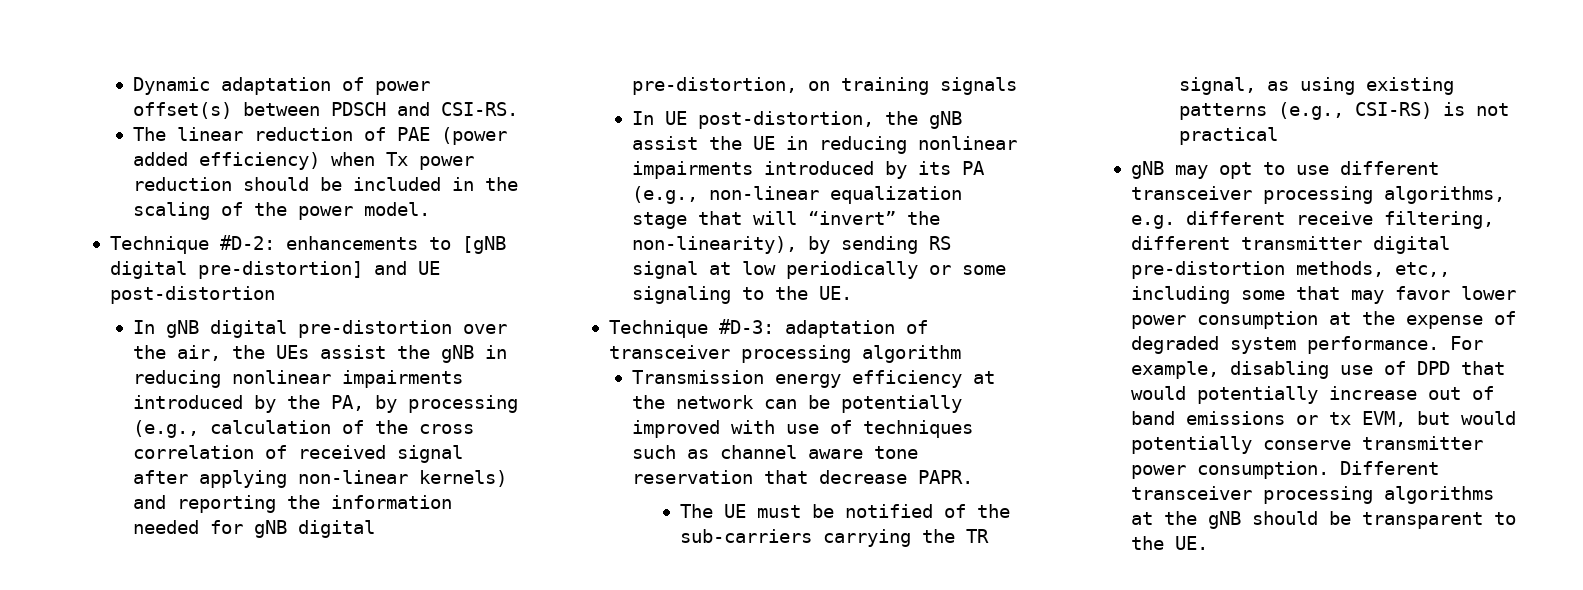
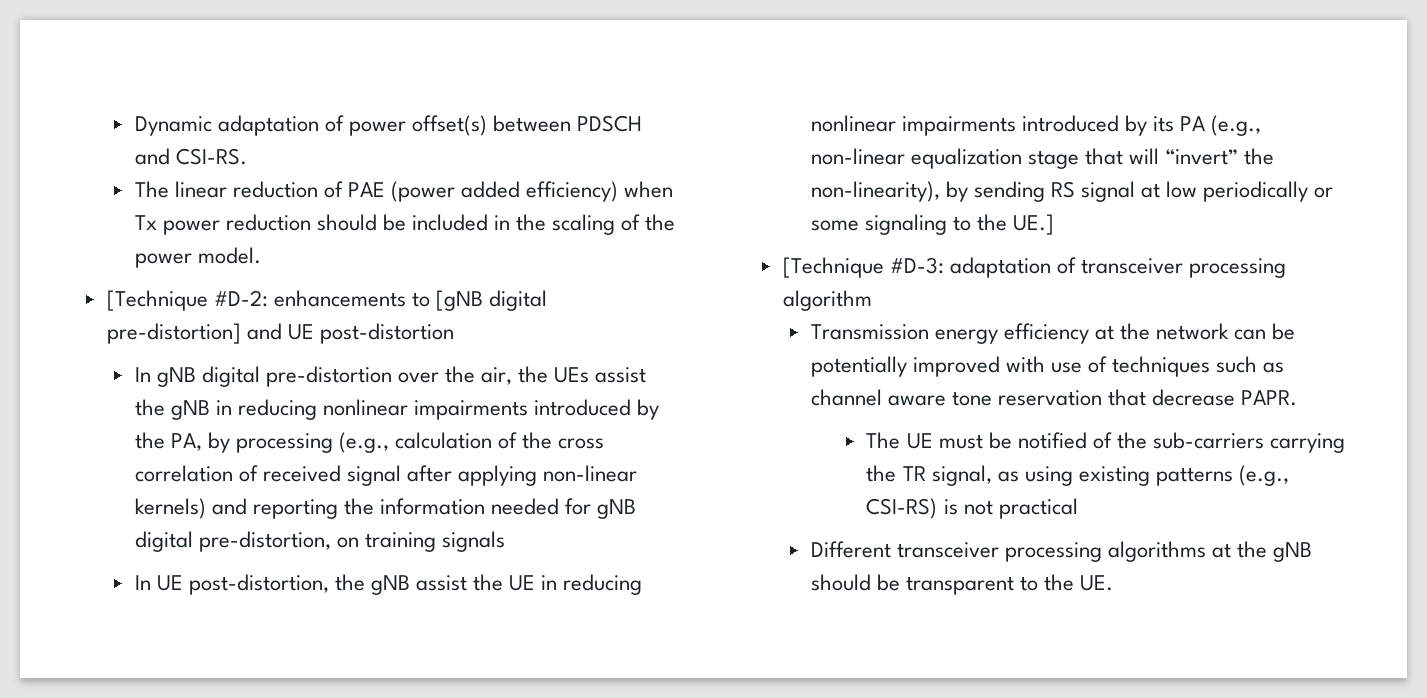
[109,236,209,254] Technique -> [106,290,208,311] [Technique
[819,286,853,300] [608,320,708,338] UE. // Technique -> [1012,214,1054,235] [782,257,884,278] UE.] // [Technique
[1131,161,1440,179] [1131,186,1506,204] [1131,211,1495,229] [1131,236,1451,254] [1131,261,1451,279] [1131,286,1517,304] [1131,311,1517,329] [1131,336,1484,354] [1131,361,1506,379] [1131,386,1495,404] [1131,411,1517,427] [1131,436,1484,454] [1131,461,1330,479] gNB may opt to use different transceiver processing algorithms, e.g. different receive filtering, different transmitter digital pre-distortion methods, etc,, including some that may favor lower power consumption at the expense of degraded system performance. For example, disabling use of DPD that would potentially increase out of band emissions or tx EVM, but would potentially conserve transmitter power consumption. -> (1078, 508) none

